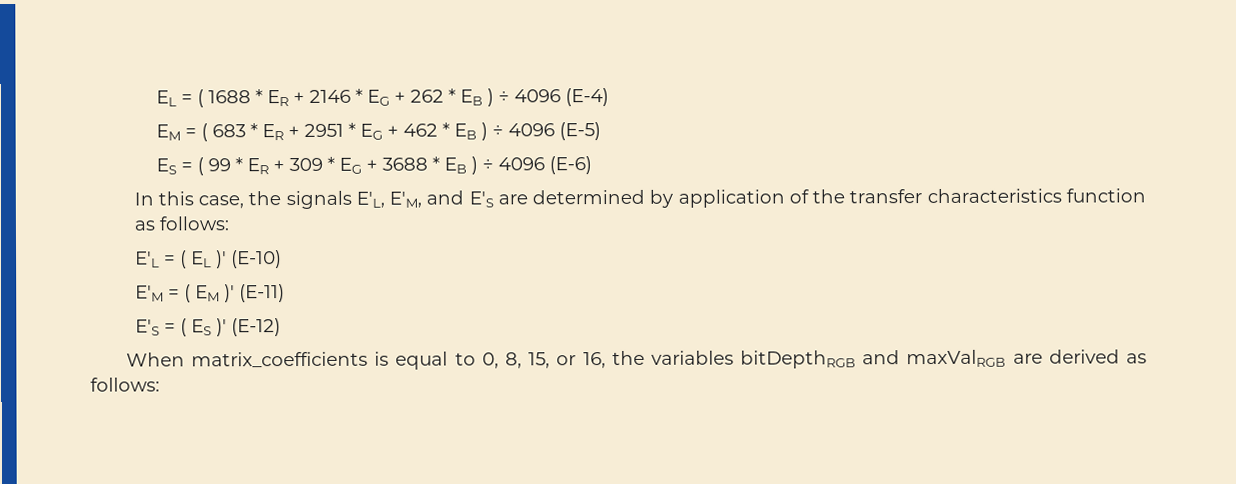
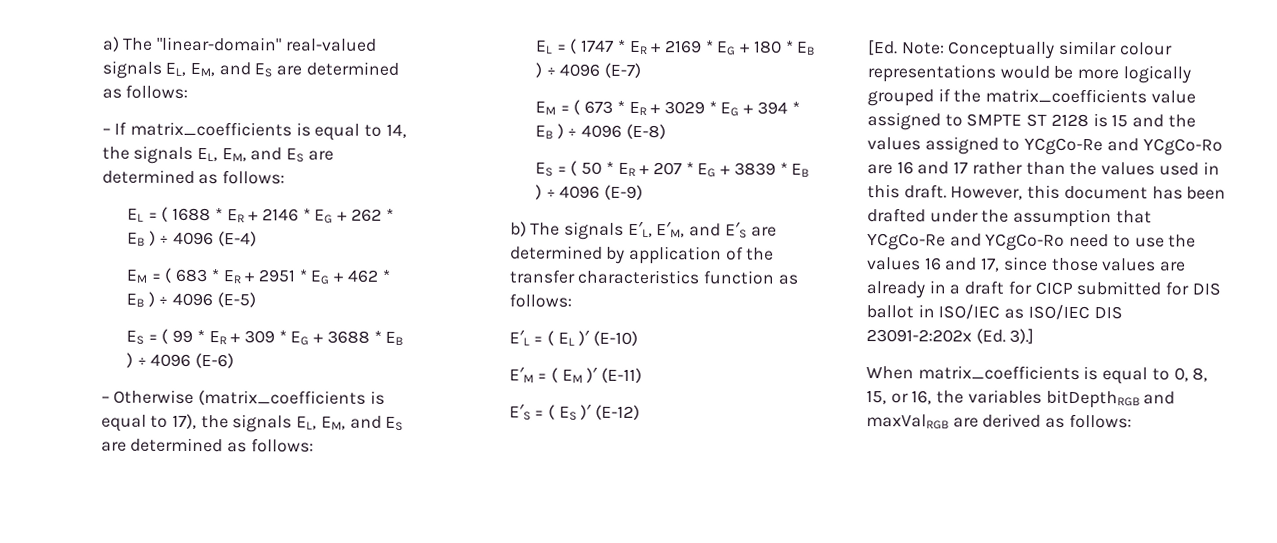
(156, 98) none -> [101,36,377,52] [101,60,399,79] [101,84,189,99] [101,121,407,141] [101,145,334,164] [101,169,286,185] a) The "linear-domain" real-valued signals EL, EM, and ES are determined as follows: // – If matrix_coefficients is equal to 14, the signals EL, EM, and ES are determined as follows: //
[133,191,282,209] In this case, the -> [100,389,385,406] [100,413,404,433] [100,437,314,453] [534,38,816,56] [534,62,642,79] [534,99,800,117] [534,123,666,140] [534,160,810,178] [534,184,644,201] [509,221,561,237] – Otherwise (matrix_coefficients is equal to 17), the signals EL, EM, and ES are determined as follows: // EL = ( 1747 * ER + 2169 * EG + 180 * EB ) ÷ 4096 (E-7) // EM = ( 673 * ER + 3029 * EG + 394 * EB ) ÷ 4096 (E-8) // ES = ( 50 * ER + 207 * EG + 3839 * EB ) ÷ 4096 (E-9) // b) The
(281, 327) none -> [867,40,1173,59] [867,64,1191,84] [867,88,1196,107] [867,112,1196,131] [867,136,1223,156] [867,161,1220,176] [867,184,1227,200] [867,208,1152,228] [867,233,1197,251] [867,256,1187,272] [866,280,1221,299] [866,304,1123,321] [866,328,1035,344] // [Ed. Note: Conceptually similar colour representations would be more logically grouped if the matrix_coefficients value assigned to SMPTE ST 2128 is 15 and the values assigned to YCgCo-Re and YCgCo-Ro are 16 and 17 rather than the values used in this draft. However, this document has been drafted under the assumption that YCgCo-Re and YCgCo-Ro need to use the values 16 and 17, since those values are already in a draft for CICP submitted for DIS ballot in ISO/IEC as ISO/IEC DIS 23091-2:202x (Ed. 3).]

